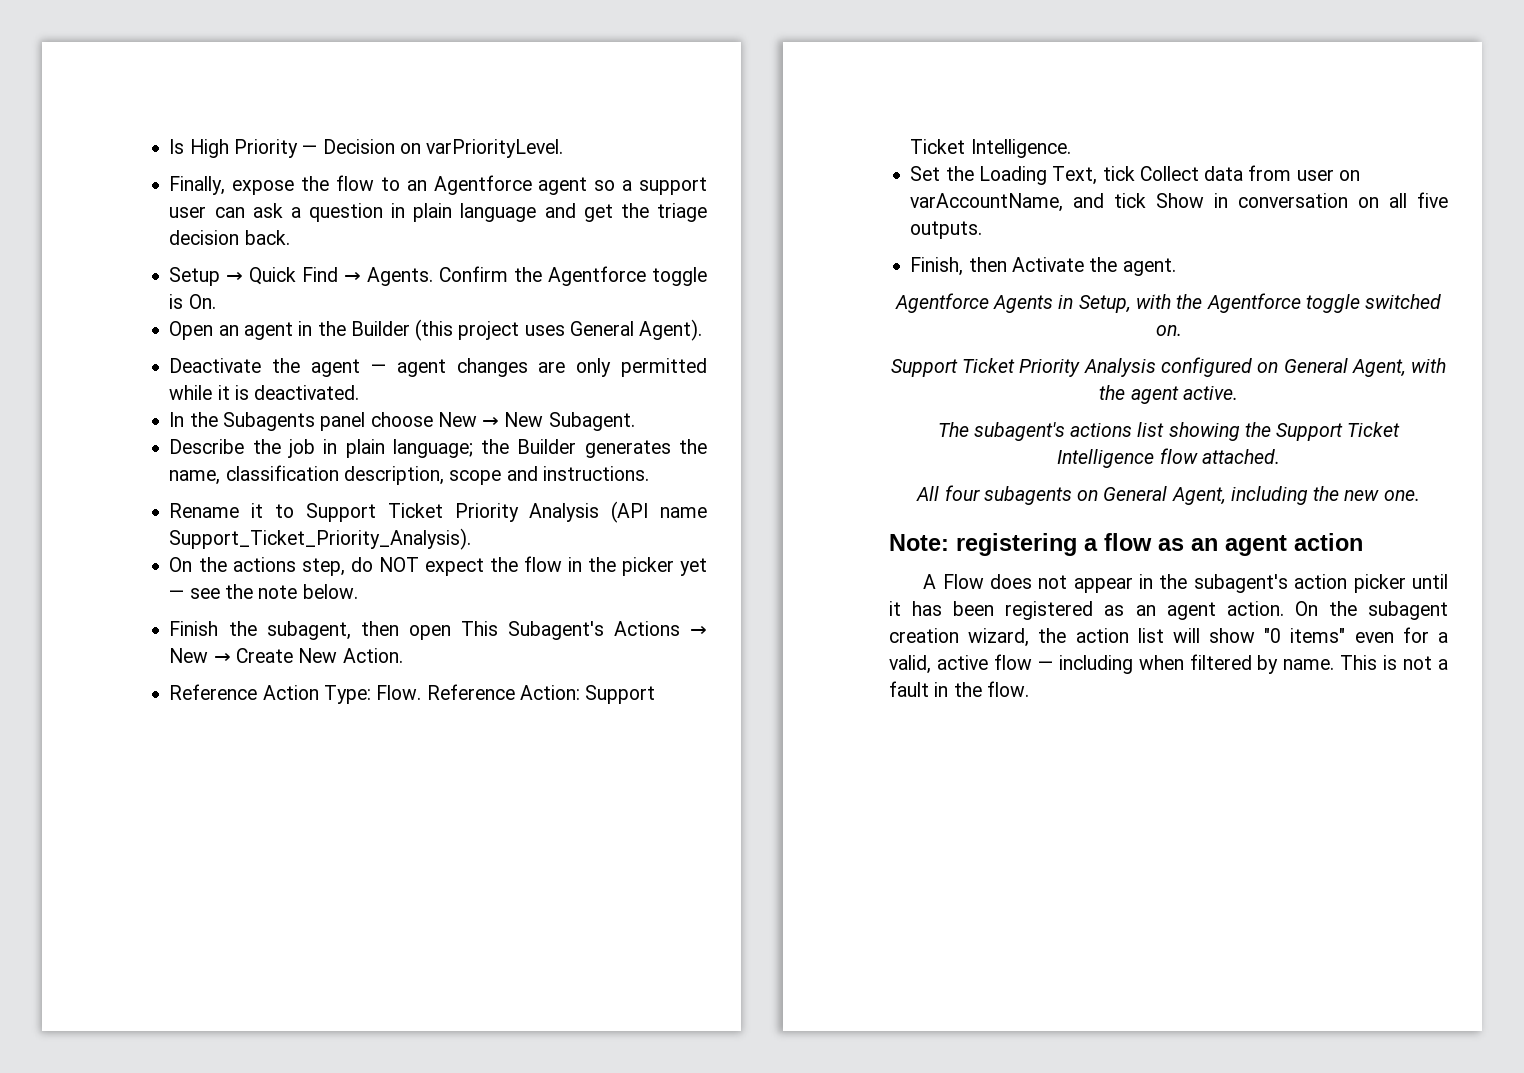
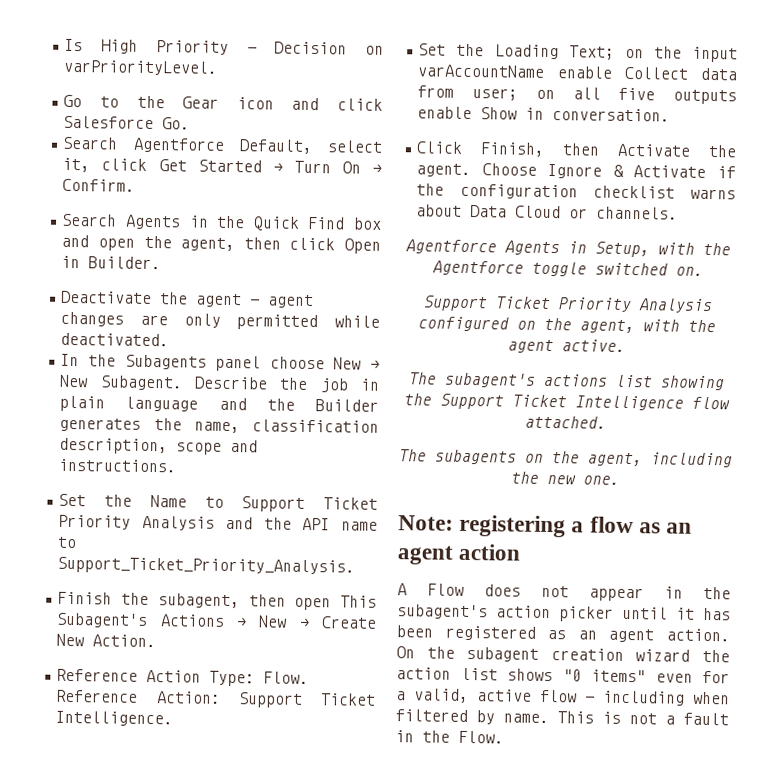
[169,175,707,195] [169,203,707,222] [169,230,290,245] [169,266,707,286] [169,294,216,309] [169,319,703,341] Finally, expose the flow to an Agentforce agent so a support user can ask a question in plain language and get the triage decision back. // Setup → Quick Find → Agents. Confirm the Agentforce toggle is On. // Open an agent in the Builder (this project uses General Agent). -> [63,94,383,111] [63,115,191,130] [62,136,383,155] [62,157,382,174] [62,178,136,192] [61,213,382,231] [61,234,381,254] [61,255,162,270] Go to the Gear icon and click Salesforce Go. // Search Agentforce Default, select it, click Get Started → Turn On → Confirm. // Search Agents in the Quick Find box and open the agent, then click Open in Builder.
[217,385,249,400] it is -> (380, 321) none
(635, 421) // -> (183, 383) none
[392,439,473,458] language; -> [125,396,247,412] language and
[169,503,264,518] Rename it -> [58,493,187,508] Set the Name
[611,501,707,523] [169,528,472,550] [169,556,707,576] [169,584,358,599] (API name Support_Ticket_Priority_Analysis). // On the actions step, do NOT expect the flow in the picker yet — see the note below. -> [225,516,378,531] [57,536,78,549] [57,556,356,576] and the API name to Support_Ticket_Priority_Analysis.
[1052,165,1360,185] [910,192,1448,212] [910,221,983,239] Text, tick Collect data from user on varAccountName, and tick Show in conversation on all five outputs. // -> [568,45,738,63] [417,64,738,81] [417,85,737,105] [417,106,671,122] [416,141,464,154] Text; on the input varAccountName enable Collect data from user; on all five outputs enable Show in conversation. // Click
(1176, 267) none -> [481,163,736,179] [416,183,736,200] [416,204,679,220] Choose Ignore & Activate if the configuration checklist warns about Data Cloud or channels.
[1283,358,1406,377] General Agent, -> [544,317,635,334] the agent,
[916,485,1226,505] All four subagents on General Agent, -> [399,449,643,467] The subagents on the agent,
[968,628,1030,647] wizard, -> [635,649,691,662] wizard
[1172,628,1256,643] will show -> [507,668,553,682] shows
[986,681,1029,697] flow. -> [458,730,504,744] Flow.

